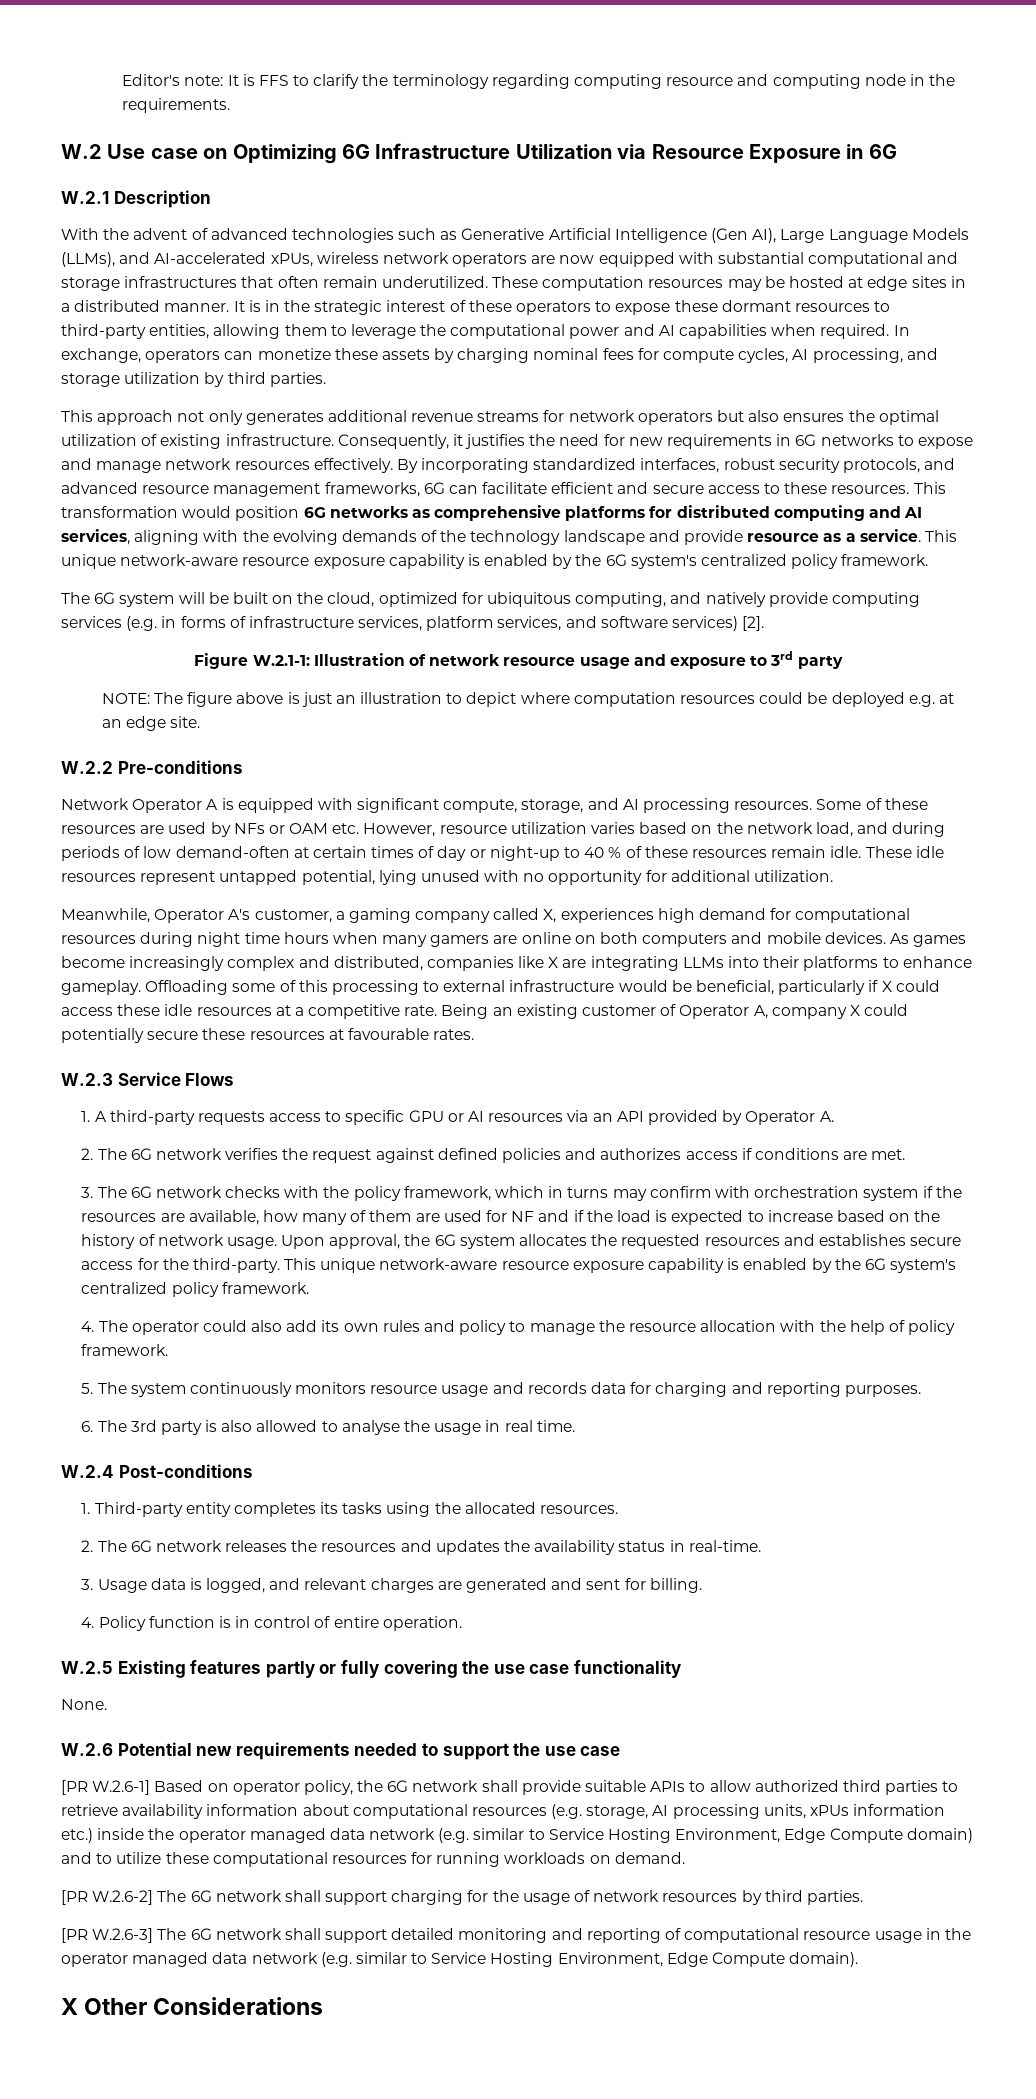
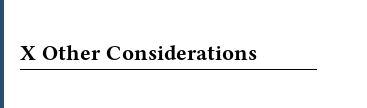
[122,74,956,89] [122,98,231,113] [61,143,897,164] [61,190,211,208] [61,228,969,243] [61,252,959,267] [61,276,966,291] [61,300,891,315] [61,324,910,339] [61,348,938,363] [61,372,326,387] [61,410,939,425] [61,434,973,449] [61,458,956,473] [61,482,946,497] [61,505,923,521] [61,529,957,545] [61,554,929,569] [61,592,920,607] [61,616,765,631] [194,651,843,669] [101,692,954,707] [101,716,201,731] [61,760,243,774] [61,798,928,813] [61,822,946,837] [61,846,944,861] [61,870,834,885] [61,908,911,923] [61,932,967,947] [61,956,972,971] [61,980,940,995] [61,1004,909,1019] [61,1028,475,1043] [61,1072,235,1086] [81,1110,834,1125] [81,1148,906,1163] [81,1186,962,1201] [81,1210,941,1225] [81,1234,962,1249] [81,1258,957,1273] [81,1282,309,1297] [81,1320,956,1335] [81,1344,169,1356] [81,1382,921,1397] [81,1420,575,1435] [61,1464,253,1478] [81,1502,619,1517] [81,1540,761,1555] [81,1578,702,1593] [81,1616,462,1631] [61,1660,681,1678] [61,1699,107,1710] [61,1742,621,1760] [61,1780,959,1795] [61,1804,946,1819] [61,1828,973,1843] [61,1852,685,1867] [61,1890,863,1905] [61,1928,971,1943] [61,1952,859,1967] Editor's note: It is FFS to clarify the terminology regarding computing resource and computing node in the requirements. // W.2 Use case on Optimizing 6G Infrastructure Utilization via Resource Exposure in 6G // W.2.1 Description // With the advent of advanced technologies such as Generative Artificial Intelligence (Gen AI), Large Language Models (LLMs), and AI-accelerated xPUs, wireless network operators are now equipped with substantial computational and storage infrastructures that often remain underutilized. These computation resources may be hosted at edge sites in a distributed manner. It is in the strategic interest of these operators to expose these dormant resources to third-party entities, allowing them to leverage the computational power and AI capabilities when required. In exchange, operators can monetize these assets by charging nominal fees for compute cycles, AI processing, and storage utilization by third parties. // This approach not only generates additional revenue streams for network operators but also ensures the optimal utilization of existing infrastructure. Consequently, it justifies the need for new requirements in 6G networks to expose and manage network resources effectively. By incorporating standardized interfaces, robust security protocols, and advanced resource management frameworks, 6G can facilitate efficient and secure access to these resources. This transformation would position 6G networks as comprehensive platforms for distributed computing and AI services, aligning with the evolving demands of the technology landscape and provide resource as a service. This unique network-aware resource exposure capability is enabled by the 6G system's centralized policy framework. // The 6G system will be built on the cloud, optimized for ubiquitous computing, and natively provide computing services (e.g. in forms of infrastructure services, platform services, and software services) [2]. // Figure W.2.1-1: Illustration of network resource usage and exposure to 3rd party // NOTE: The figure above is just an illustration to depict where computation resources could be deployed e.g. at an edge site. // W.2.2 Pre-conditions // Network Operator A is equipped with significant compute, storage, and AI processing resources. Some of these resources are used by NFs or OAM etc. However, resource utilization varies based on the network load, and during periods of low demand-often at certain times of day or night-up to 40 % of these resources remain idle. These idle resources represent untapped potential, lying unused with no opportunity for additional utilization. // Meanwhile, Operator A's customer, a gaming company called X, experiences high demand for computational resources during night time hours when many gamers are online on both computers and mobile devices. As games become increasingly complex and distributed, companies like X are integrating LLMs into their platforms to enhance gameplay. Offloading some of this processing to external infrastructure would be beneficial, particularly if X could access these idle resources at a competitive rate. Being an existing customer of Operator A, company X could potentially secure these resources at favourable rates. // W.2.3 Service Flows // 1. A third-party requests access to specific GPU or AI resources via an API provided by Operator A. // 2. The 6G network verifies the request against defined policies and authorizes access if conditions are met. // 3. The 6G network checks with the policy framework, which in turns may confirm with orchestration system if the resources are available, how many of them are used for NF and if the load is expected to increase based on the history of network usage. Upon approval, the 6G system allocates the requested resources and establishes secure access for the third-party. This unique network-aware resource exposure capability is enabled by the 6G system's centralized policy framework. // 4. The operator could also add its own rules and policy to manage the resource allocation with the help of policy framework. // 5. The system continuously monitors resource usage and records data for charging and reporting purposes. // 6. The 3rd party is also allowed to analyse the usage in real time. // W.2.4 Post-conditions // 1. Third-party entity completes its tasks using the allocated resources. // 2. The 6G network releases the resources and updates the availability status in real-time. // 3. Usage data is logged, and relevant charges are generated and sent for billing. // 4. Policy function is in control of entire operation. // W.2.5 Existing features partly or fully covering the use case functionality // None. // W.2.6 Potential new requirements needed to support the use case // [PR W.2.6-1] Based on operator policy, the 6G network shall provide suitable APIs to allow authorized third parties to retrieve availability information about computational resources (e.g. storage, AI processing units, xPUs information etc.) inside the operator managed data network (e.g. similar to Service Hosting Environment, Edge Compute domain) and to utilize these computational resources for running workloads on demand. // [PR W.2.6-2] The 6G network shall support charging for the usage of network resources by third parties. // [PR W.2.6-3] The 6G network shall support detailed monitoring and reporting of computational resource usage in the operator managed data network (e.g. similar to Service Hosting Environment, Edge Compute domain). // -> (20, 53) none

